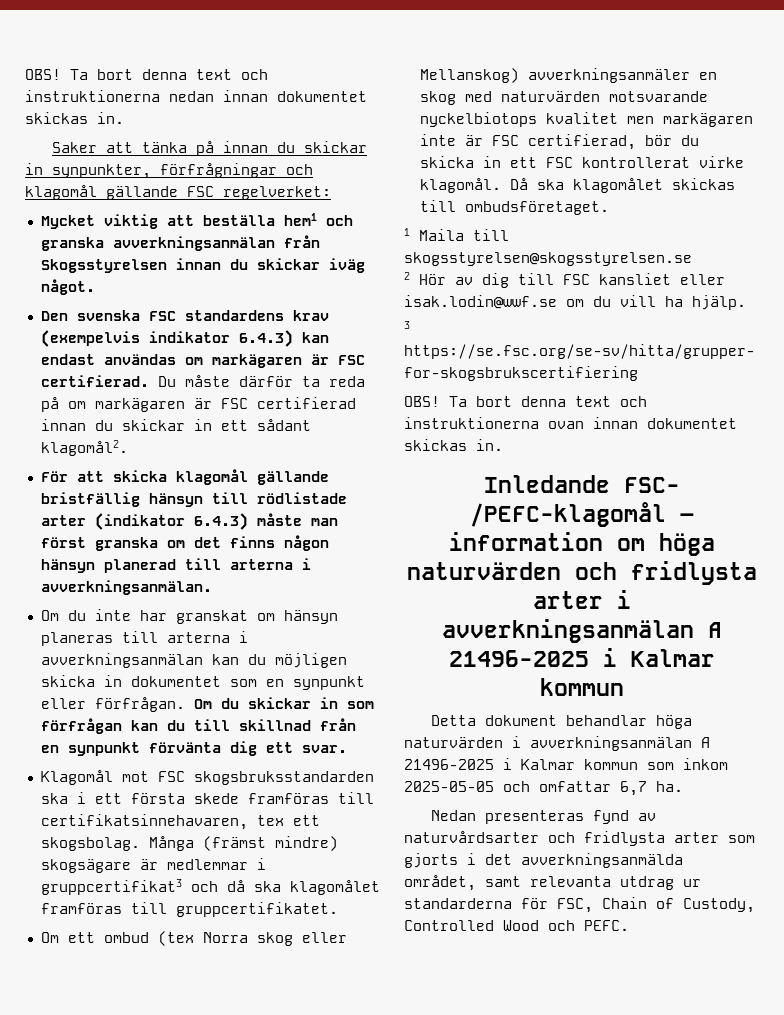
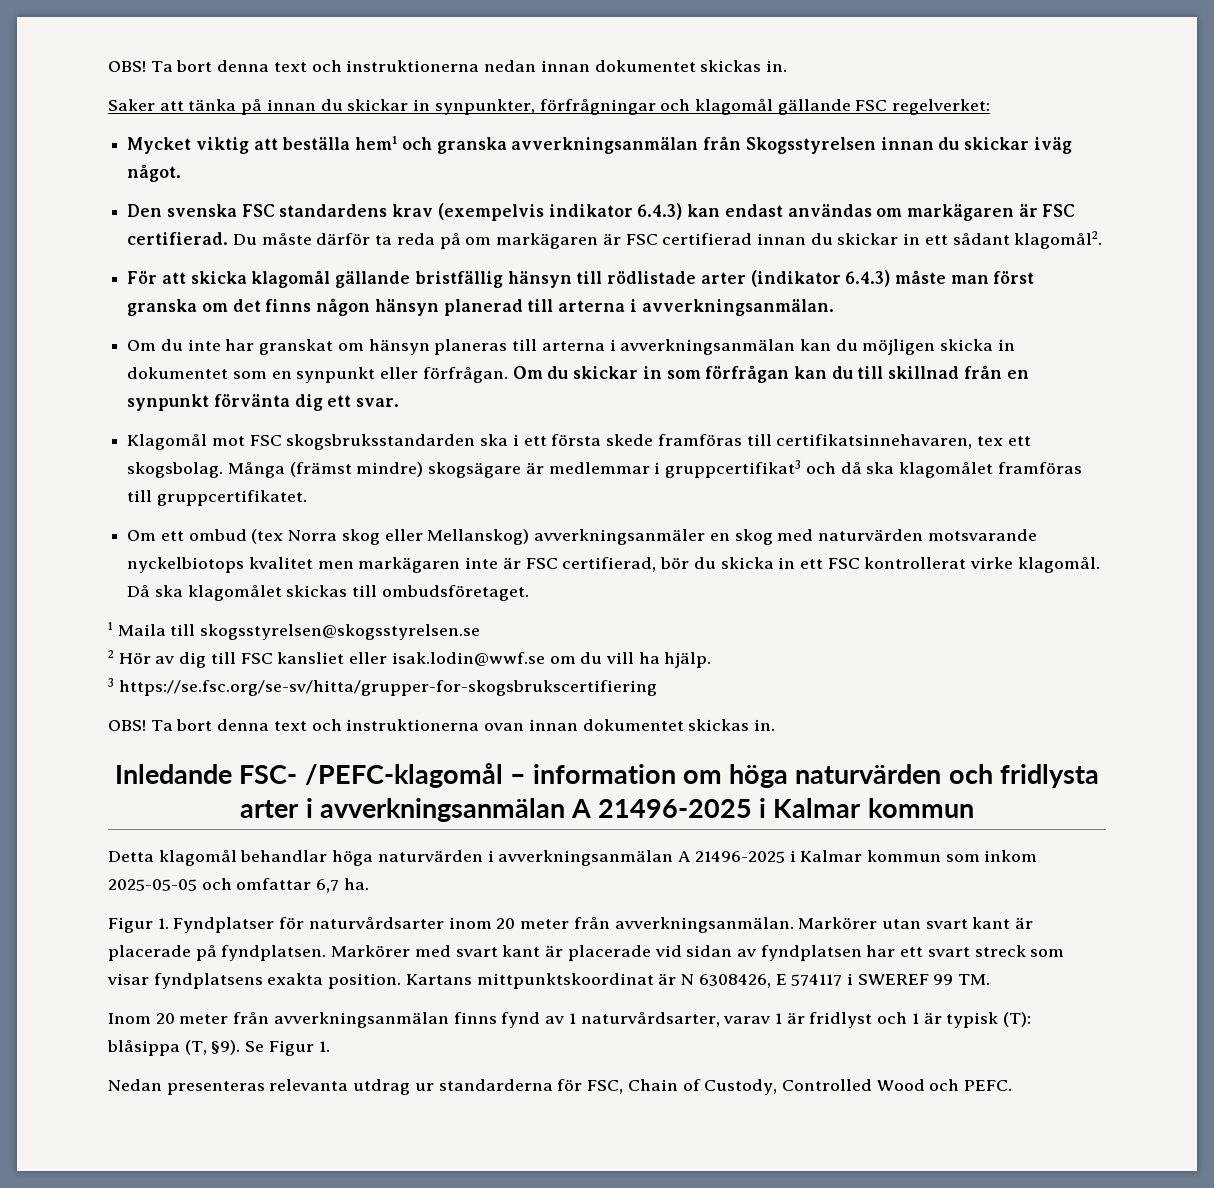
[485,715,558,726] dokument -> [158,850,237,866] klagomål
[431,810,657,824] [404,831,755,846] [404,853,683,868] [404,875,521,891] Nedan presenteras fynd av naturvårdsarter och fridlysta arter som gjorts i det avverkningsanmälda området, samt -> [108,917,1034,933] [108,945,1065,961] [107,973,991,989] [108,1012,1032,1028] [107,1040,330,1056] [108,1079,265,1095] Figur 1. Fyndplatser för naturvårdsarter inom 20 meter från avverkningsanmälan. Markörer utan svart kant är placerade på fyndplatsen. Markörer med svart kant är placerade vid sidan av fyndplatsen har ett svart streck som visar fyndplatsens exakta position. Kartans mittpunktskoordinat är N 6308426, E 574117 i SWEREF 99 TM. // Inom 20 meter från avverkningsanmälan finns fynd av 1 naturvårdsarter, varav 1 är fridlyst och 1 är typisk (T): blåsippa (T, §9). Se Figur 1. // Nedan presenteras

